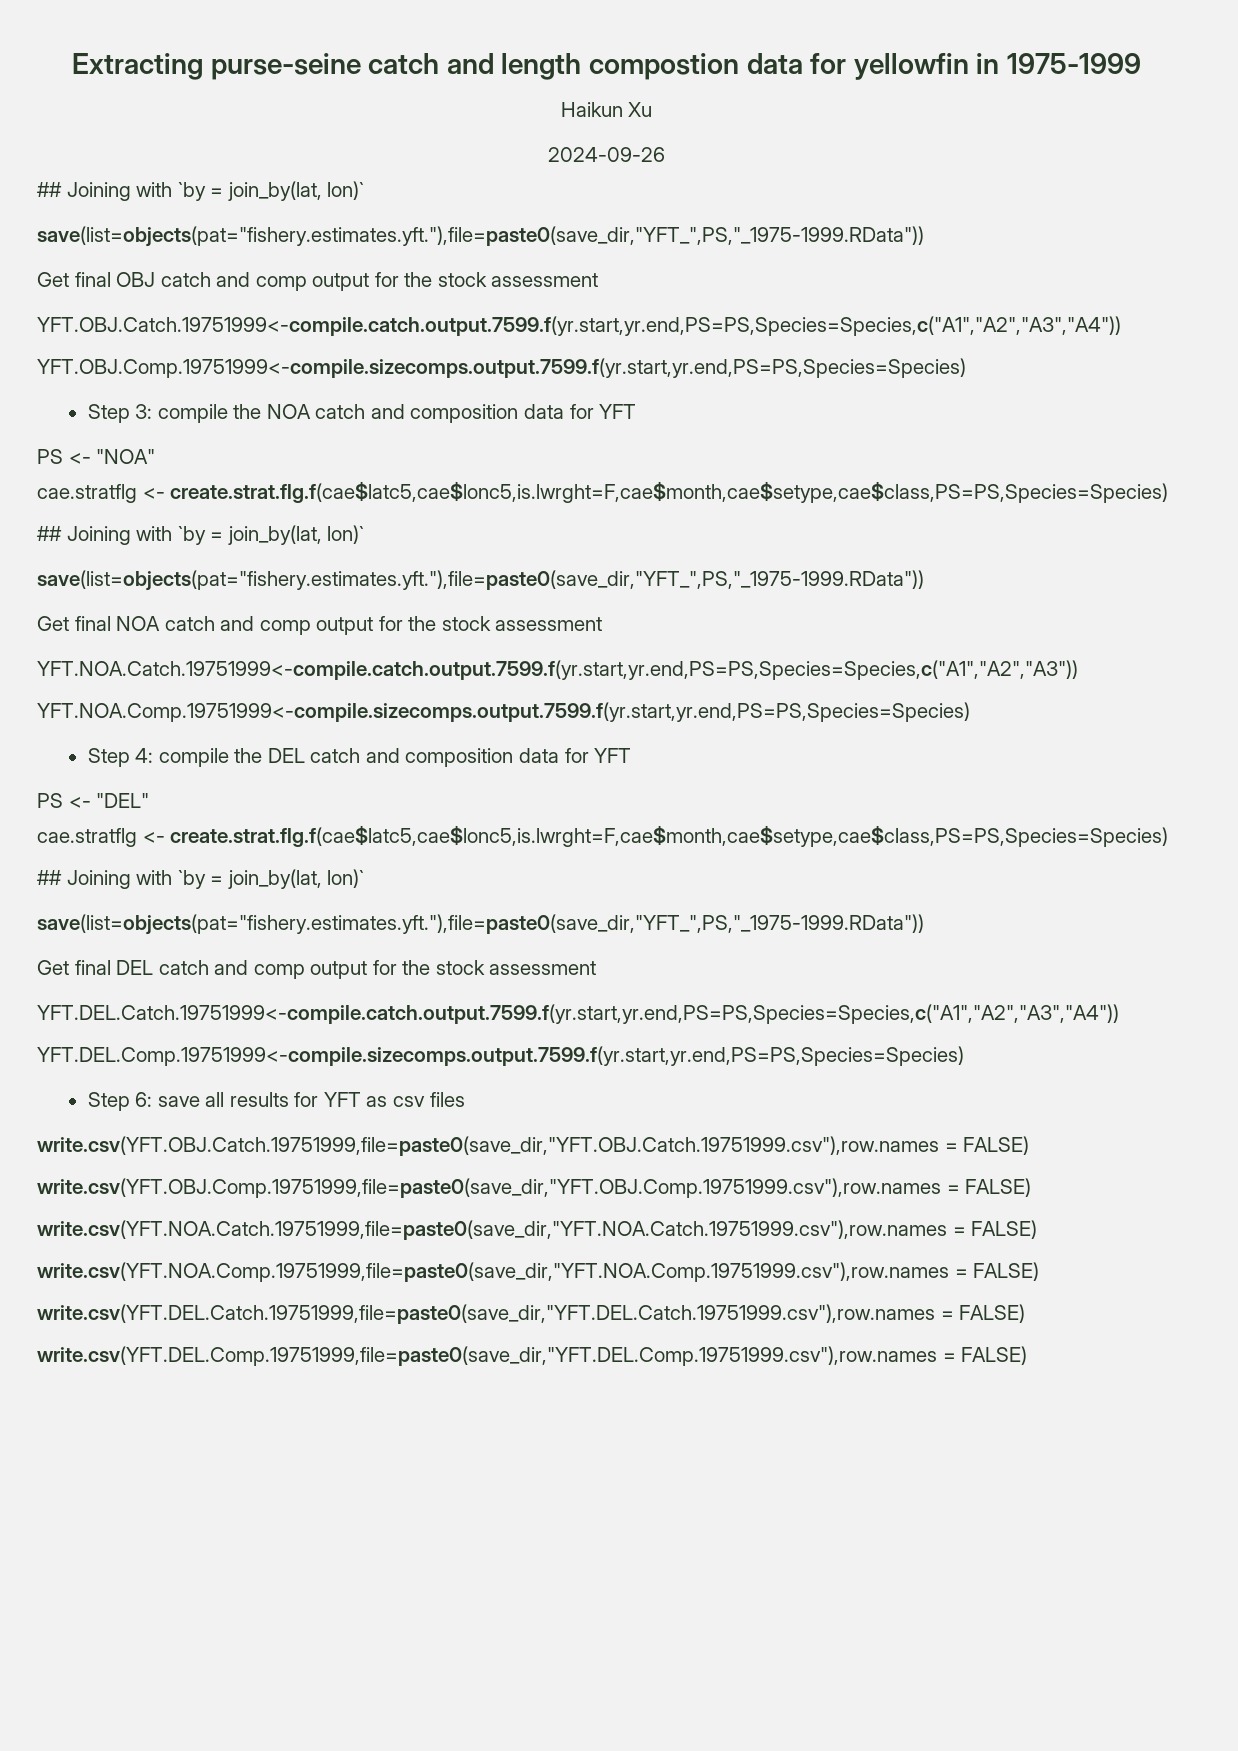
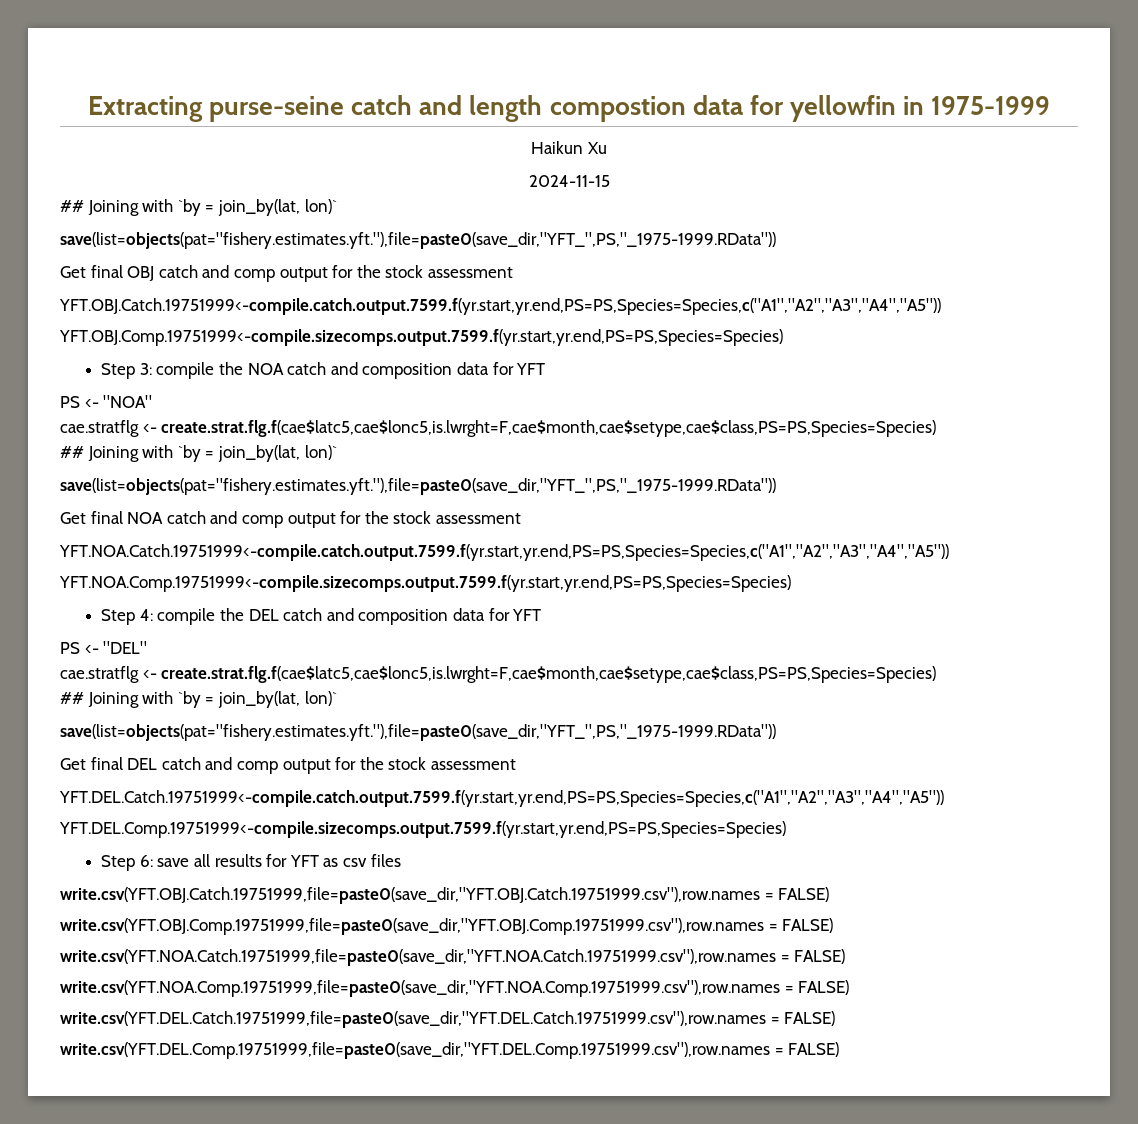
[548,147,665,162] 2024-09-26 -> [528,175,610,187] 2024-11-15
[37,316,1121,336] YFT.OBJ.Catch.19751999<-compile.catch.output.7599.f(yr.start,yr.end,PS=PS,Species=Species,c("A1","A2","A3","A4")) -> [59,298,941,315] YFT.OBJ.Catch.19751999<-compile.catch.output.7599.f(yr.start,yr.end,PS=PS,Species=Species,c("A1","A2","A3","A4","A5"))
[37,660,1078,680] YFT.NOA.Catch.19751999<-compile.catch.output.7599.f(yr.start,yr.end,PS=PS,Species=Species,c("A1","A2","A3")) -> [59,544,949,561] YFT.NOA.Catch.19751999<-compile.catch.output.7599.f(yr.start,yr.end,PS=PS,Species=Species,c("A1","A2","A3","A4","A5"))
[37,1004,1119,1024] YFT.DEL.Catch.19751999<-compile.catch.output.7599.f(yr.start,yr.end,PS=PS,Species=Species,c("A1","A2","A3","A4")) -> [59,790,944,807] YFT.DEL.Catch.19751999<-compile.catch.output.7599.f(yr.start,yr.end,PS=PS,Species=Species,c("A1","A2","A3","A4","A5"))

